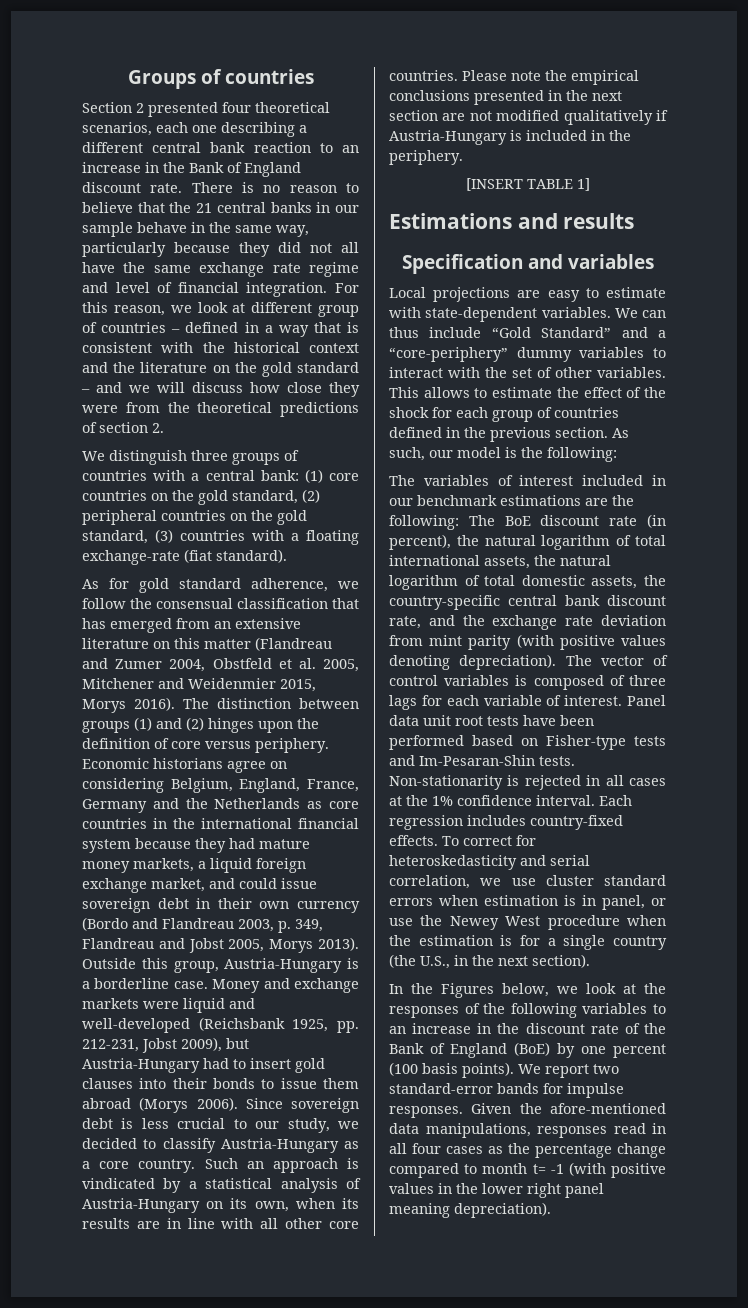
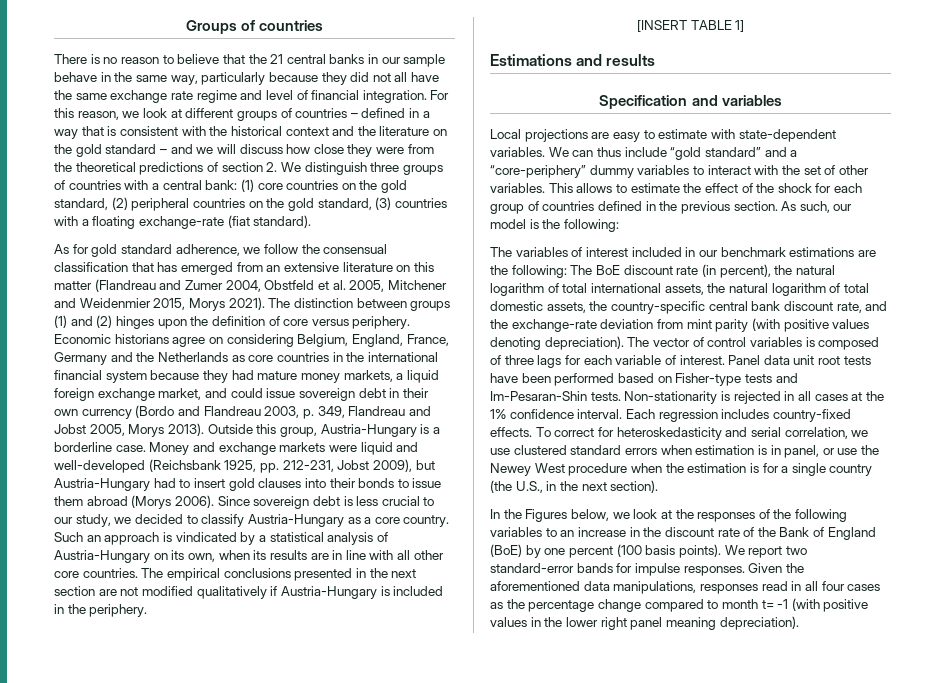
[82,102,330,117] [82,122,307,137] [82,142,359,153] [82,162,301,177] [82,182,183,193] Section 2 presented four theoretical scenarios, each one describing a different central bank reaction to an increase in the Bank of England discount rate. -> (324, 25) none
[318,305,359,317] group -> [236,111,277,121] groups
(164, 428) // -> (278, 167) none
[134,697,175,711] 2016). -> [228,297,265,310] 2021).
[462,70,567,81] Please note the -> [141,568,164,578] The
[491,327,612,338] “Gold Standard” -> [670,147,761,160] “gold standard”
[492,615,594,630] exchange rate -> [511,319,597,332] exchange-rate
[545,875,594,886] cluster -> [513,445,567,455] clustered
[550,1103,666,1114] afore-mentioned -> [490,581,580,591] aforementioned

